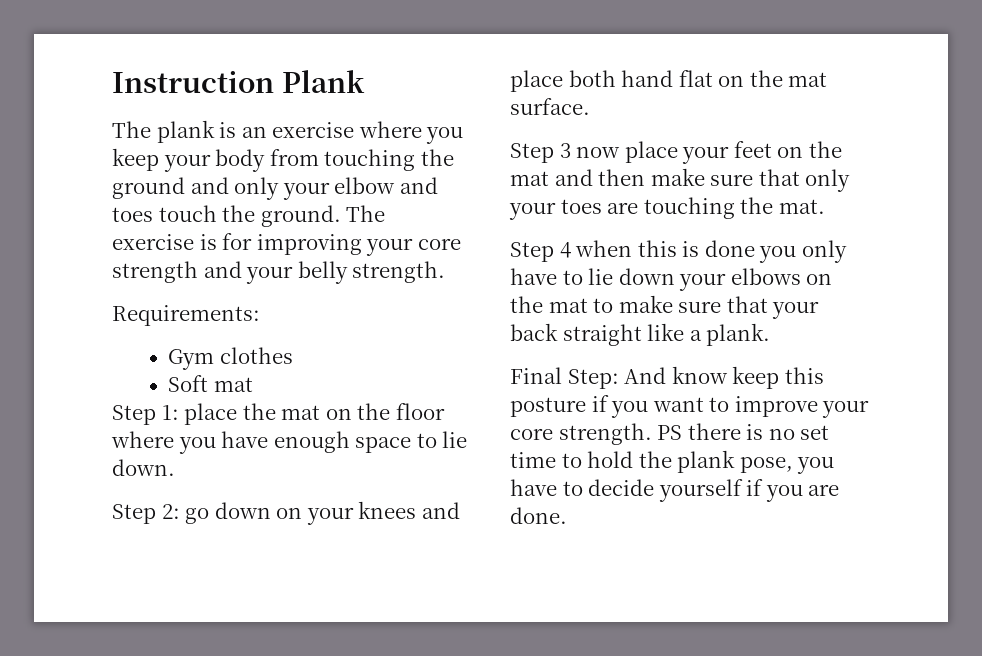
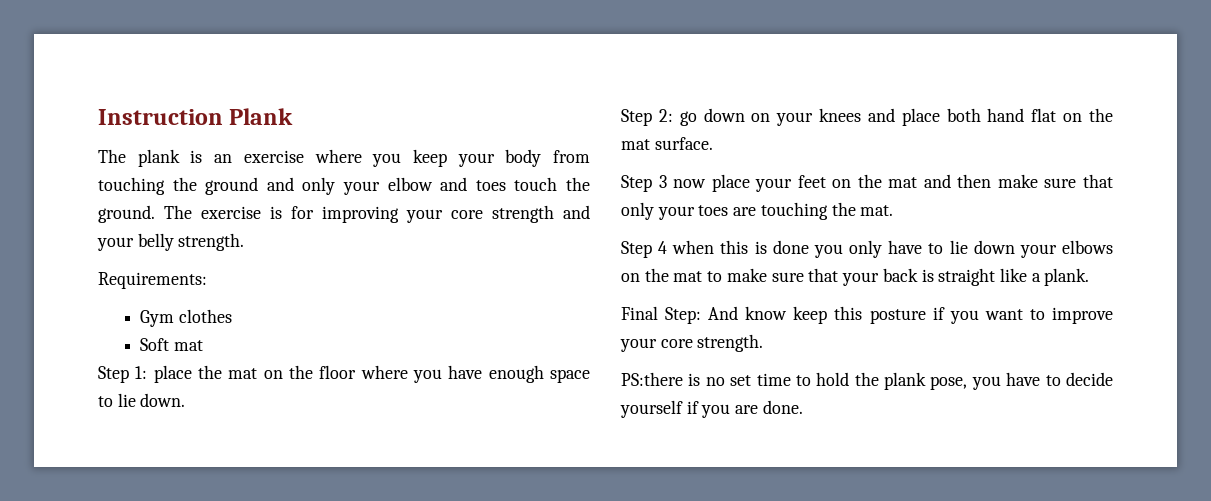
(558, 332) none -> [921,269,934,282] is
[657,423,741,440] PS there -> [621,372,683,386] // PS:there

